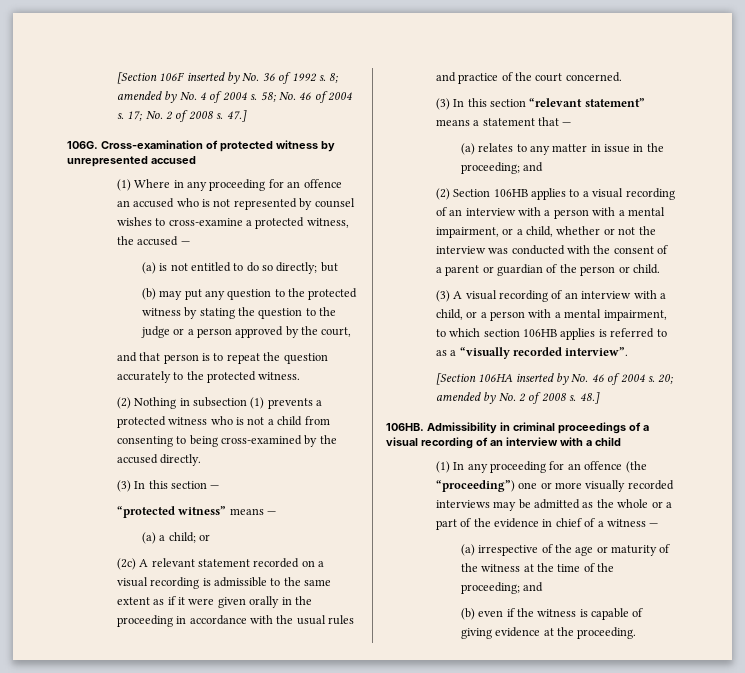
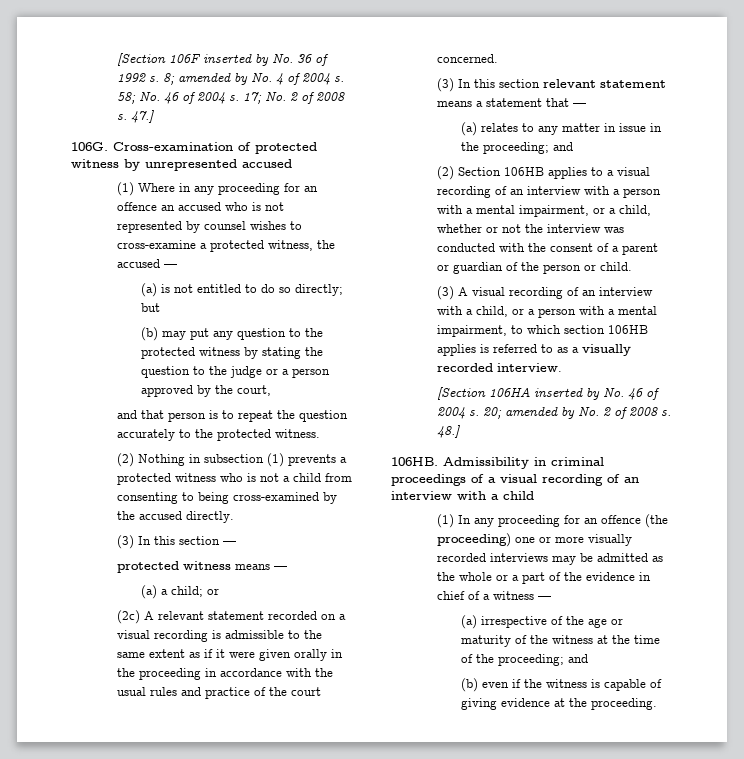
[116,506,227,518] “protected witness” -> [117,561,232,573] protected witness
[529,98,645,107] “relevant statement” -> [543,79,667,88] relevant statement
[459,347,629,359] “visually recorded interview”. -> [582,344,632,356] [437,363,563,372] visually recorded interview.
[435,480,515,492] “proceeding”) -> [437,533,512,547] proceeding)

